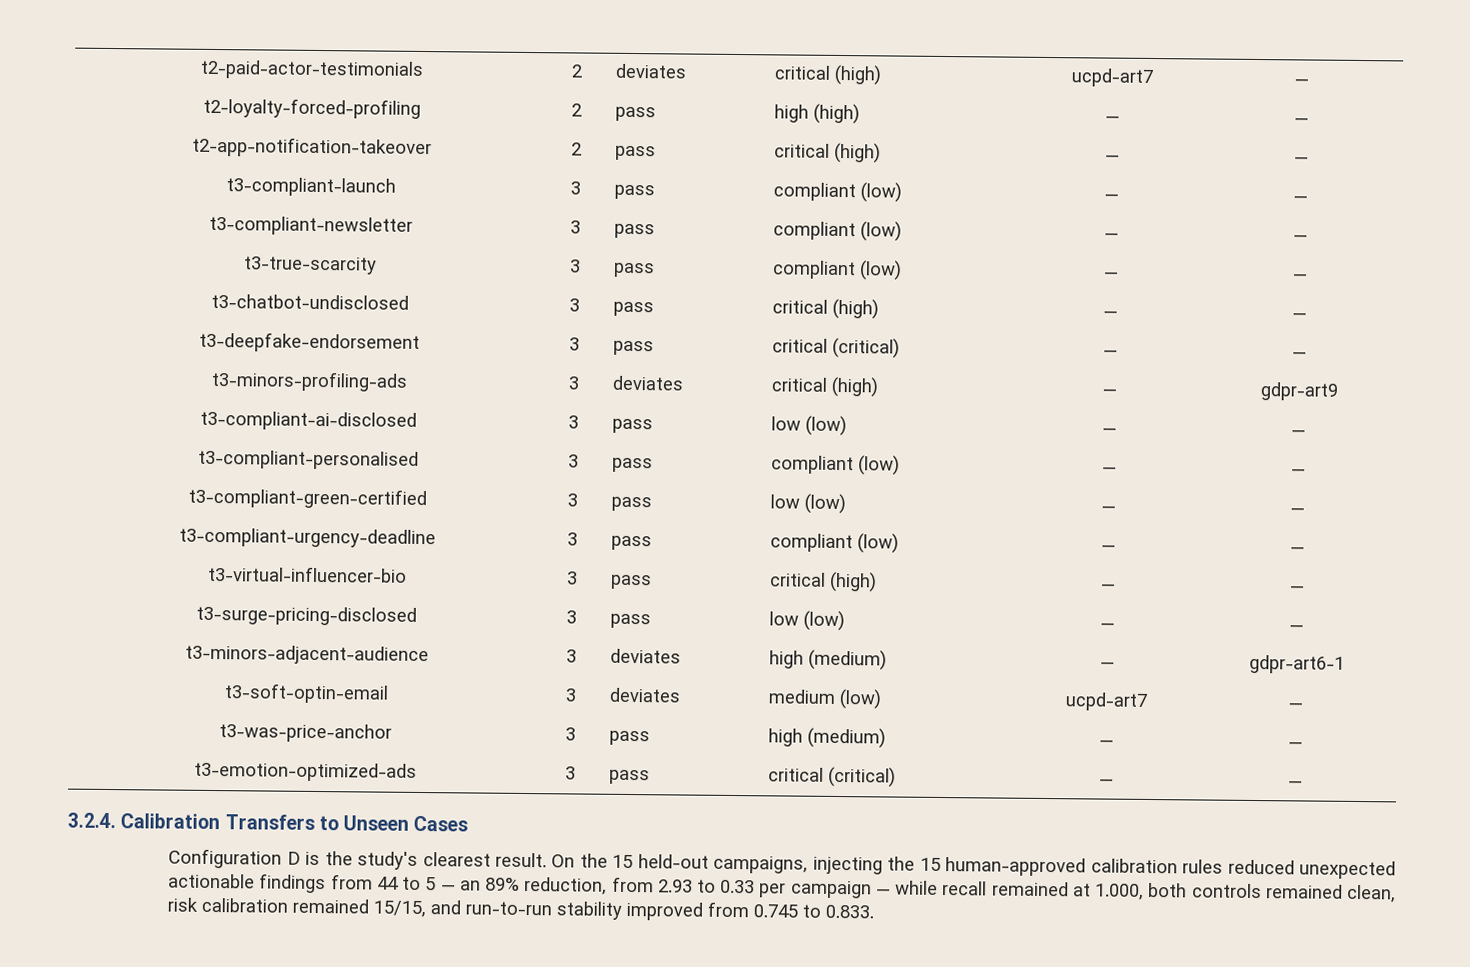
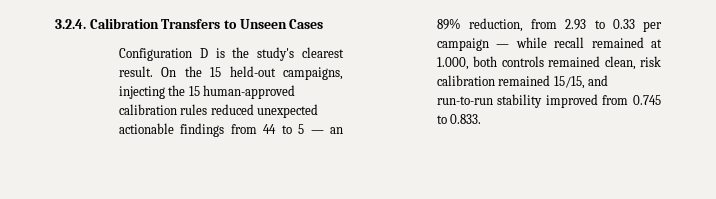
[200,59,424,80] [571,64,583,78] [615,63,688,79] [774,64,883,86] [1071,68,1153,87] [1294,78,1309,85] [202,97,421,119] [571,103,582,117] [615,106,657,122] [774,103,861,125] [1104,115,1120,122] [1294,117,1309,124] [191,136,432,159] [571,142,582,156] [615,145,657,161] [774,142,882,164] [1104,154,1120,161] [1294,156,1309,163] [225,177,396,197] [570,181,581,195] [614,184,656,200] [773,182,903,203] [1103,193,1119,200] [1293,195,1308,202] [208,215,413,236] [570,220,581,234] [614,223,656,239] [773,221,903,242] [1103,232,1119,239] [1293,234,1308,241] [243,256,377,275] [570,259,581,273] [613,262,656,278] [772,260,903,281] [1102,271,1119,278] [1292,273,1308,280] [210,293,409,310] [569,298,580,312] [613,301,655,317] [772,298,880,320] [1102,310,1118,317] [1292,312,1307,319] [199,331,420,353] [569,337,580,351] [613,340,655,356] [772,337,901,359] [1102,349,1118,356] [1292,351,1307,358] [210,370,408,392] [568,376,580,390] [612,375,685,391] [771,376,880,398] [1101,388,1117,395] [1259,382,1338,401] [200,410,417,431] [568,415,579,429] [612,418,654,434] [771,415,848,437] [1101,427,1117,434] [1291,429,1306,436] [198,449,419,470] [568,454,579,468] [612,457,654,473] [771,455,901,476] [1101,466,1117,473] [1291,468,1306,475] [188,487,427,510] [567,493,578,507] [611,496,653,512] [770,493,847,515] [1100,505,1116,512] [1290,507,1305,514] [179,527,436,549] [567,532,578,546] [611,535,653,551] [770,533,900,554] [1100,544,1116,551] [1290,546,1305,553] [208,565,407,583] [567,571,578,585] [610,574,653,590] [770,571,878,593] [1099,583,1116,590] [1289,585,1305,592] [196,605,417,626] [566,610,577,624] [610,613,652,629] [769,610,846,632] [1099,622,1115,629] [1289,624,1304,631] [184,644,429,666] [566,649,577,663] [610,648,682,664] [769,649,888,671] [1099,661,1115,668] [1248,654,1345,674] [223,683,389,704] [565,688,577,702] [609,687,682,703] [768,689,883,710] [1065,692,1148,711] [1288,702,1303,709] [219,723,392,743] [565,727,576,741] [609,730,651,746] [768,727,887,749] [1098,739,1114,746] [1288,741,1303,748] [194,761,417,782] [565,766,576,780] [609,769,651,785] [768,766,897,788] [1098,778,1114,785] [1288,780,1303,787] t2-paid-actor-testimonials | 2 | deviates | critical (high) | ucpd-art7 | — // t2-loyalty-forced-profiling | 2 | pass | high (high) | — | — // t2-app-notification-takeover | 2 | pass | critical (high) | — | — // t3-compliant-launch | 3 | pass | compliant (low) | — | — // t3-compliant-newsletter | 3 | pass | compliant (low) | — | — // t3-true-scarcity | 3 | pass | compliant (low) | — | — // t3-chatbot-undisclosed | 3 | pass | critical (high) | — | — // t3-deepfake-endorsement | 3 | pass | critical (critical) | — | — // t3-minors-profiling-ads | 3 | deviates | critical (high) | — | gdpr-art9 // t3-compliant-ai-disclosed | 3 | pass | low (low) | — | — // t3-compliant-personalised | 3 | pass | compliant (low) | — | — // t3-compliant-green-certified | 3 | pass | low (low) | — | — // t3-compliant-urgency-deadline | 3 | pass | compliant (low) | — | — // t3-virtual-influencer-bio | 3 | pass | critical (high) | — | — // t3-surge-pricing-disclosed | 3 | pass | low (low) | — | — // t3-minors-adjacent-audience | 3 | deviates | high (medium) | — | gdpr-art6-1 // t3-soft-optin-email | 3 | deviates | medium (low) | ucpd-art7 | — // t3-was-price-anchor | 3 | pass | high (medium) | — | — // t3-emotion-optimized-ads | 3 | pass | critical (critical) | — | — // -> (55, 24) none

